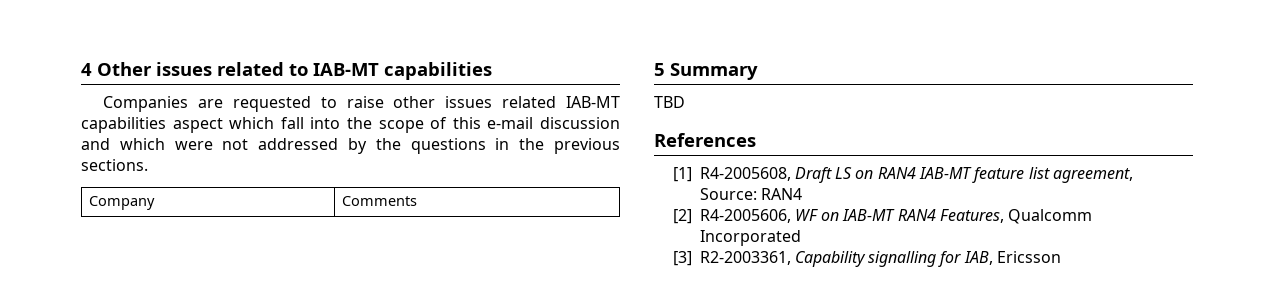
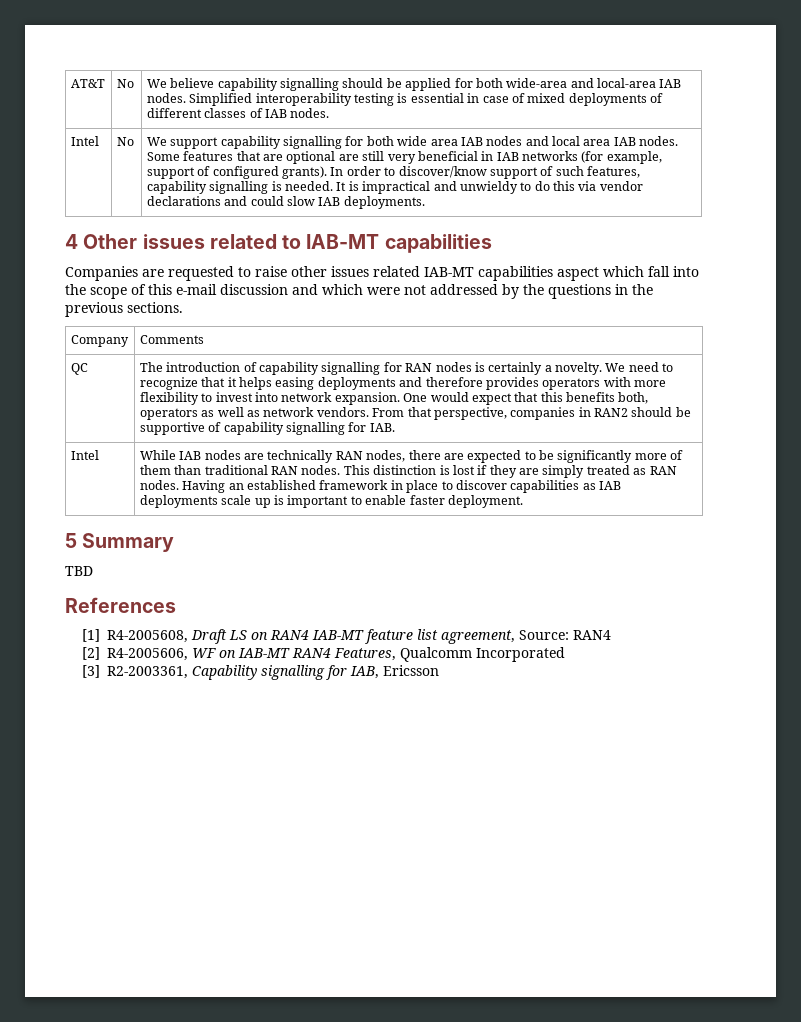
(81, 69) none -> [70,79,105,88] [116,79,134,88] [146,78,682,91] [146,93,664,106] [146,108,330,118] [70,136,99,146] [116,137,134,146] [146,136,679,149] [146,151,662,164] [146,166,641,179] [146,181,643,194] [146,196,425,209] AT&T | No | We believe capability signalling should be applied for both wide-area and local-area IAB nodes. Simplified interoperability testing is essential in case of mixed deployments of different classes of IAB nodes. // Intel | No | We support capability signalling for both wide area IAB nodes and local area IAB nodes. Some features that are optional are still very beneficial in IAB networks (for example, support of configured grants). In order to discover/know support of such features, capability signalling is needed. It is impractical and unwieldy to do this via vendor declarations and could slow IAB deployments. //
(417, 201) none -> [70,363,88,375] [139,362,674,375] [139,377,667,390] [139,392,649,405] [139,407,691,420] [139,422,395,435] [70,450,99,460] [139,450,684,463] [139,465,677,478] [139,480,622,493] [139,495,523,508] // QC | The introduction of capability signalling for RAN nodes is certainly a novelty. We need to recognize that it helps easing deployments and therefore provides operators with more flexibility to invest into network expansion. One would expect that this benefits both, operators as well as network vendors. From that perspective, companies in RAN2 should be supportive of capability signalling for IAB. // Intel | While IAB nodes are technically RAN nodes, there are expected to be significantly more of them than traditional RAN nodes. This distinction is lost if they are simply treated as RAN nodes. Having an established framework in place to discover capabilities as IAB deployments scale up is important to enable faster deployment.

